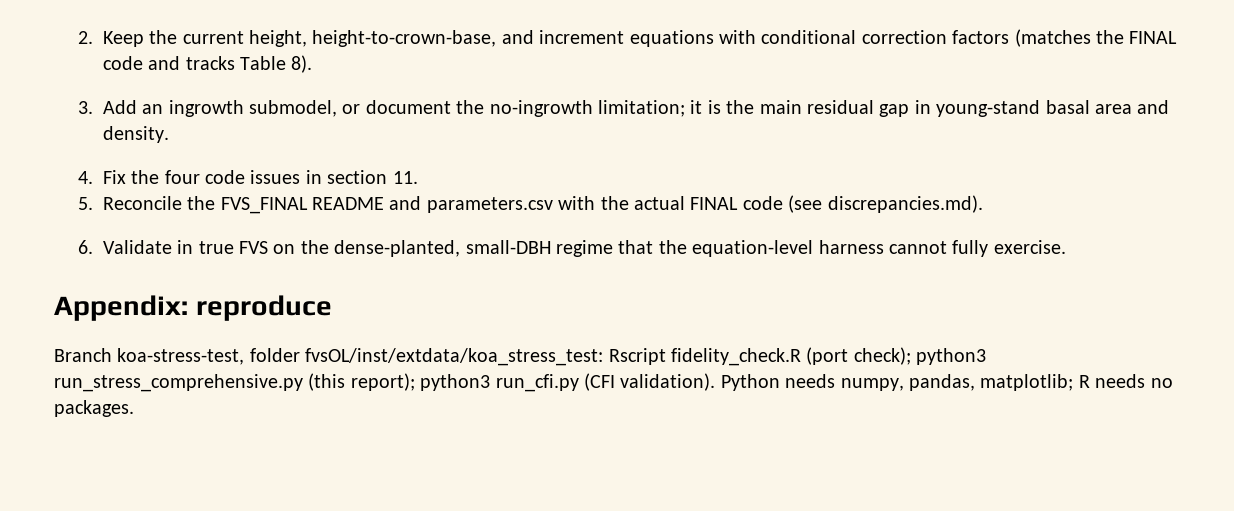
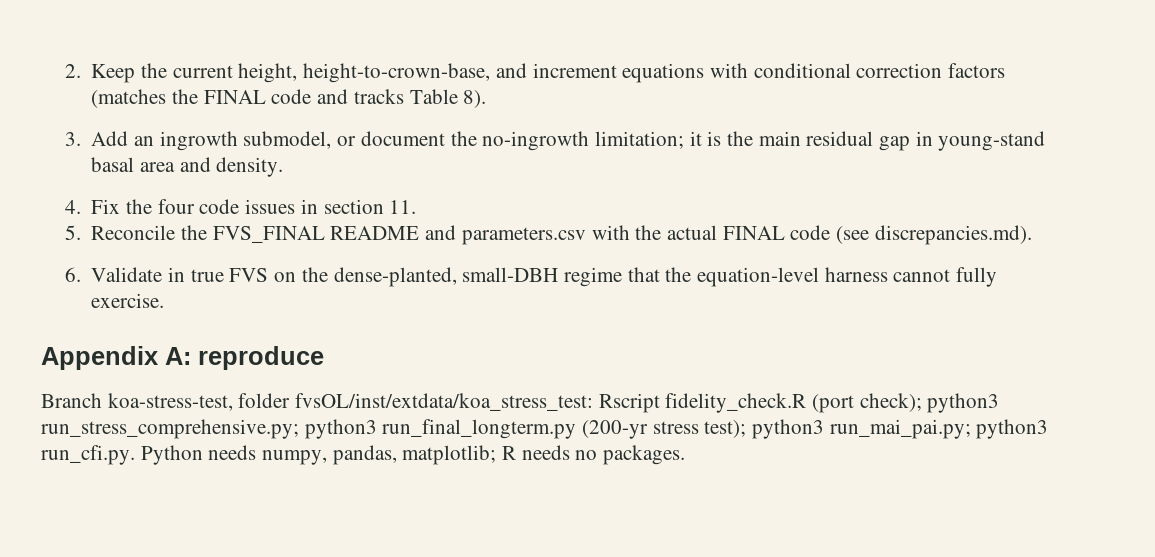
[54,295,188,321] Appendix: -> [41,346,191,370] Appendix A:
[54,373,716,392] run_stress_comprehensive.py (this report); python3 run_cfi.py (CFI validation). -> [41,419,1049,439] [41,445,135,465] run_stress_comprehensive.py; python3 run_final_longterm.py (200-yr stress test); python3 run_mai_pai.py; python3 run_cfi.py.

